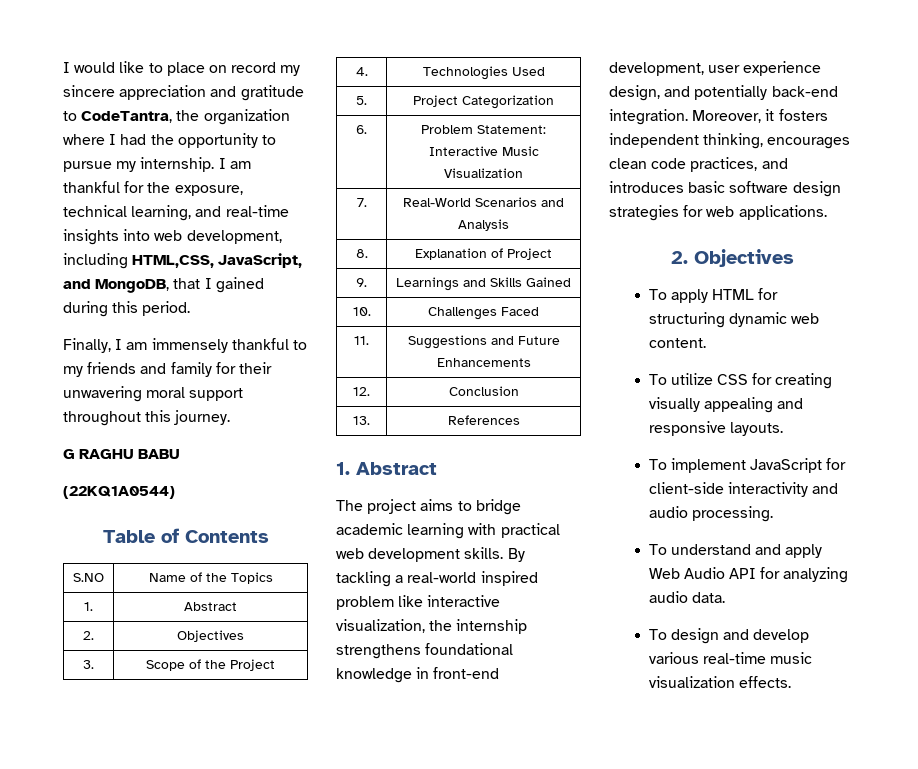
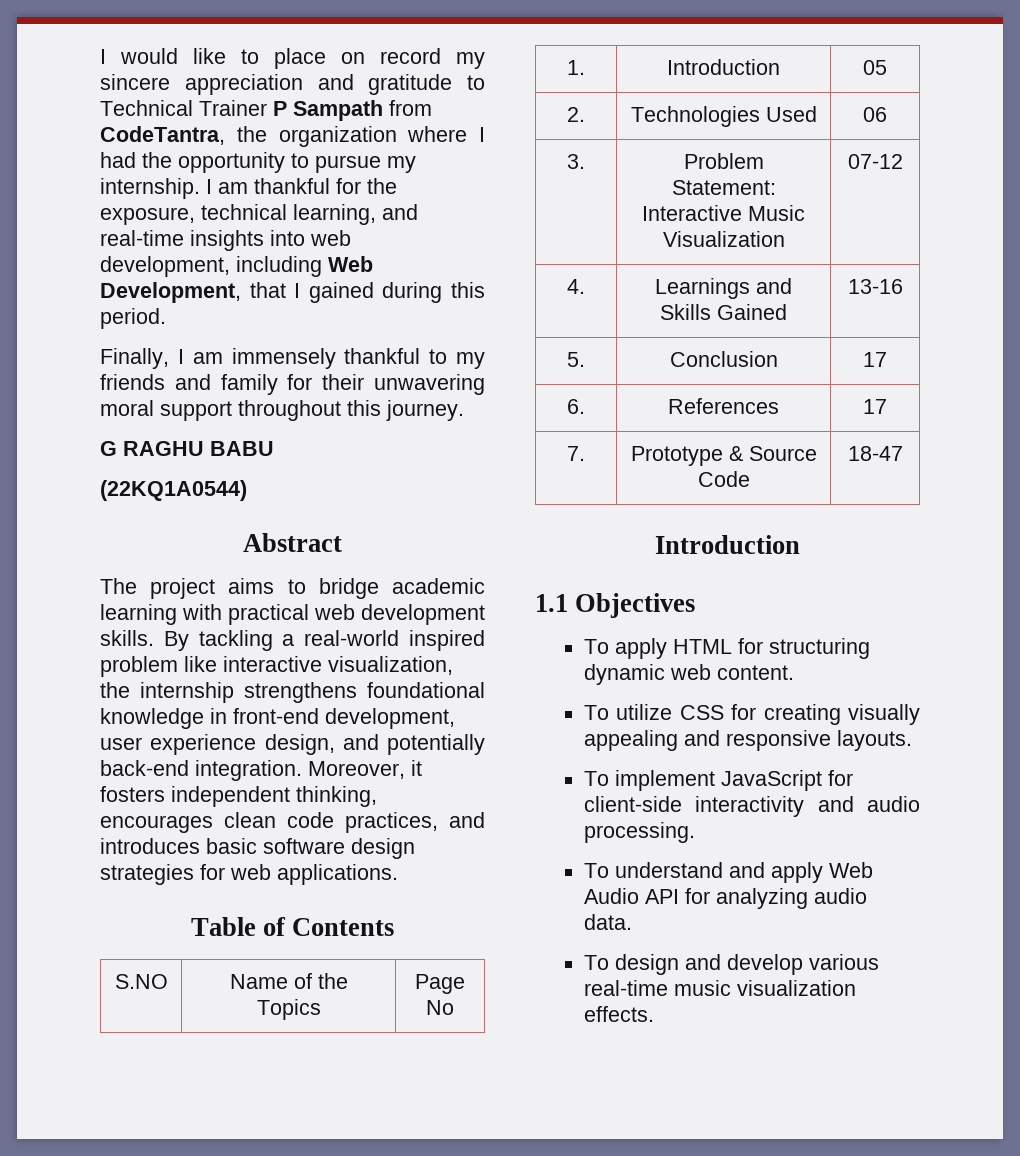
(77, 116) none -> [100,100,432,121] Technical Trainer P Sampath from
[132,253,303,268] [63,279,170,293] HTML,CSS, JavaScript, and MongoDB, -> [328,256,373,272] [100,282,241,303] Web Development,
[103,528,269,543] [73,573,104,582] [148,572,273,584] [84,602,93,611] [184,602,237,611] [83,631,94,640] [177,630,244,642] [83,660,94,669] [146,659,275,671] [355,67,368,76] [422,66,545,80] [356,96,367,105] [413,95,554,109] [356,125,367,134] [421,125,546,134] [428,146,539,156] [444,168,523,178] [356,198,367,207] [403,197,564,207] [458,219,509,231] [355,249,368,258] [415,248,552,260] [356,278,367,287] [396,277,571,291] [352,307,371,316] [428,307,539,320] [354,336,369,345] [407,335,560,349] [436,358,531,367] [353,387,370,396] [448,386,519,396] [353,416,370,425] [447,415,520,425] [336,462,350,475] Table of Contents // S.NO | Name of the Topics // 1. | Abstract // 2. | Objectives // 3. | Scope of the Project // 4. | Technologies Used // 5. | Project Categorization // 6. | Problem Statement: Interactive Music Visualization // 7. | Real-World Scenarios and Analysis // 8. | Explanation of Project // 9. | Learnings and Skills Gained // 10. | Challenges Faced // 11. | Suggestions and Future Enhancements // 12. | Conclusion // 13. | References // 1. -> (247, 490) none
[670,251,688,264] 2. -> [190,917,395,936] [114,974,168,989] [229,973,348,989] [256,999,321,1020] [415,974,465,994] [426,1000,454,1015] [567,60,585,75] [667,59,780,75] [863,60,887,75] [567,107,585,122] [630,106,817,127] [863,107,887,122] [567,154,585,169] [683,153,764,169] [671,180,776,195] [642,205,805,221] [662,231,785,247] [847,154,903,169] [567,279,585,294] [655,278,792,299] [660,304,787,320] [847,279,903,294] [567,352,585,367] [669,351,778,367] [863,352,887,367] [567,399,585,414] [668,398,779,414] [863,399,887,414] [567,446,585,461] [630,446,817,466] [697,471,750,487] [847,446,903,461] [655,535,800,554] [535,594,568,612] Table of Contents // S.NO | Name of the Topics | Page No // 1. | Introduction | 05 // 2. | Technologies Used | 06 // 3. | Problem Statement: Interactive Music Visualization | 07-12 // 4. | Learnings and Skills Gained | 13-16 // 5. | Conclusion | 17 // 6. | References | 17 // 7. | Prototype & Source Code | 18-47 // Introduction // 1.1

